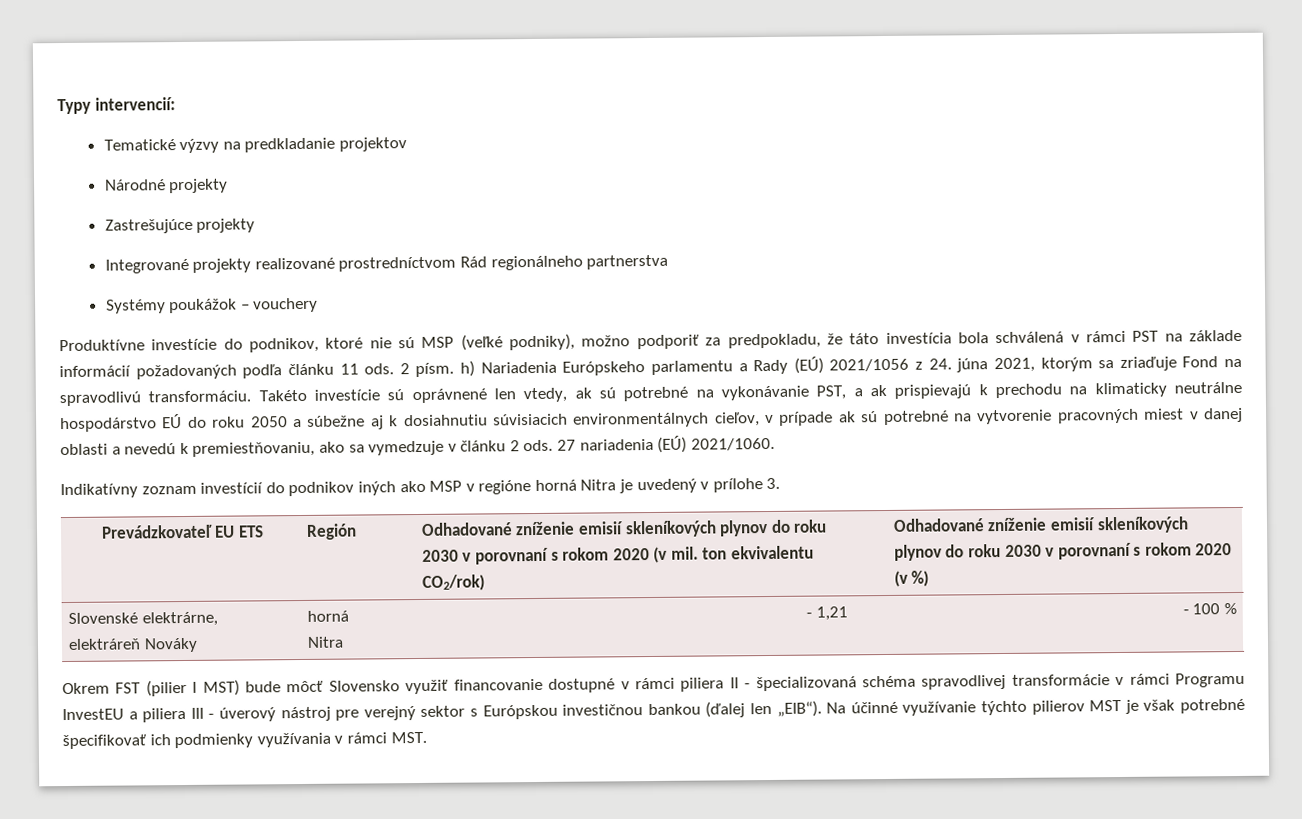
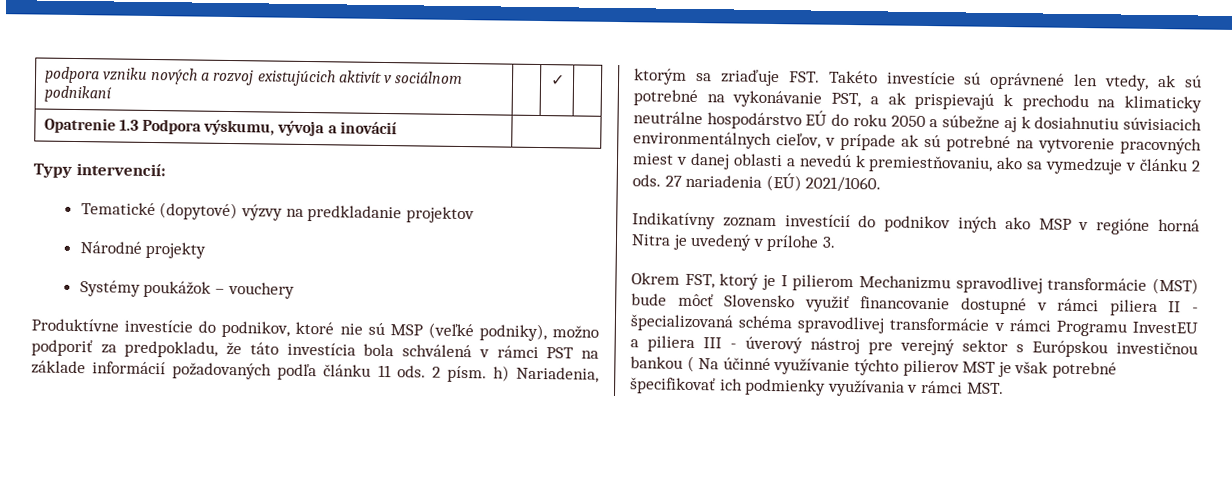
(57, 106) none -> [43,66,464,87] [43,85,112,103] [549,74,565,86] [43,117,397,137] podpora vzniku nových a rozvoj existujúcich aktivít v sociálnom podnikaní | | ✓ | // Opatrenie 1.3 Podpora výskumu, vývoja a inovácií | //
(176, 145) none -> [159,202,239,221] (dopytové)
[104,218,256,234] [104,254,669,274] // Zastrešujúce projekty // Integrované projekty realizované prostredníctvom Rád regionálneho partnerstva -> (207, 250) none
[480,356,1242,376] [59,390,252,407] Nariadenia Európskeho parlamentu a Rady (EÚ) 2021/1056 z 24. júna 2021, ktorým sa zriaďuje Fond na spravodlivú transformáciu. -> [516,366,600,383] [634,68,820,87] Nariadenia, ktorým sa zriaďuje FST.
[100,524,264,539] [306,523,358,540] [420,519,828,538] [421,545,815,565] [421,574,485,591] [892,516,1189,534] [893,542,1233,561] [893,570,930,587] [68,611,218,627] [68,637,198,653] [307,610,350,622] [307,636,345,648] [806,606,848,621] [1182,602,1237,615] [62,679,240,697] // Prevádzkovateľ EU ETS | Región | Odhadované zníženie emisií skleníkových plynov do roku 2030 v porovnaní s rokom 2020 (v mil. ton ekvivalentu CO2/rok) | Odhadované zníženie emisií skleníkových plynov do roku 2030 v porovnaní s rokom 2020 (v %) // Slovenské elektrárne, elektráreň Nováky | horná Nitra | - 1,21 | - 100 % // Okrem FST (pilier I MST) -> [631,272,1199,295] // Okrem FST, ktorý je I pilierom Mechanizmu spravodlivej transformácie (MST)
[705,700,822,718] (ďalej len „EIB“). -> [686,355,695,373] (

